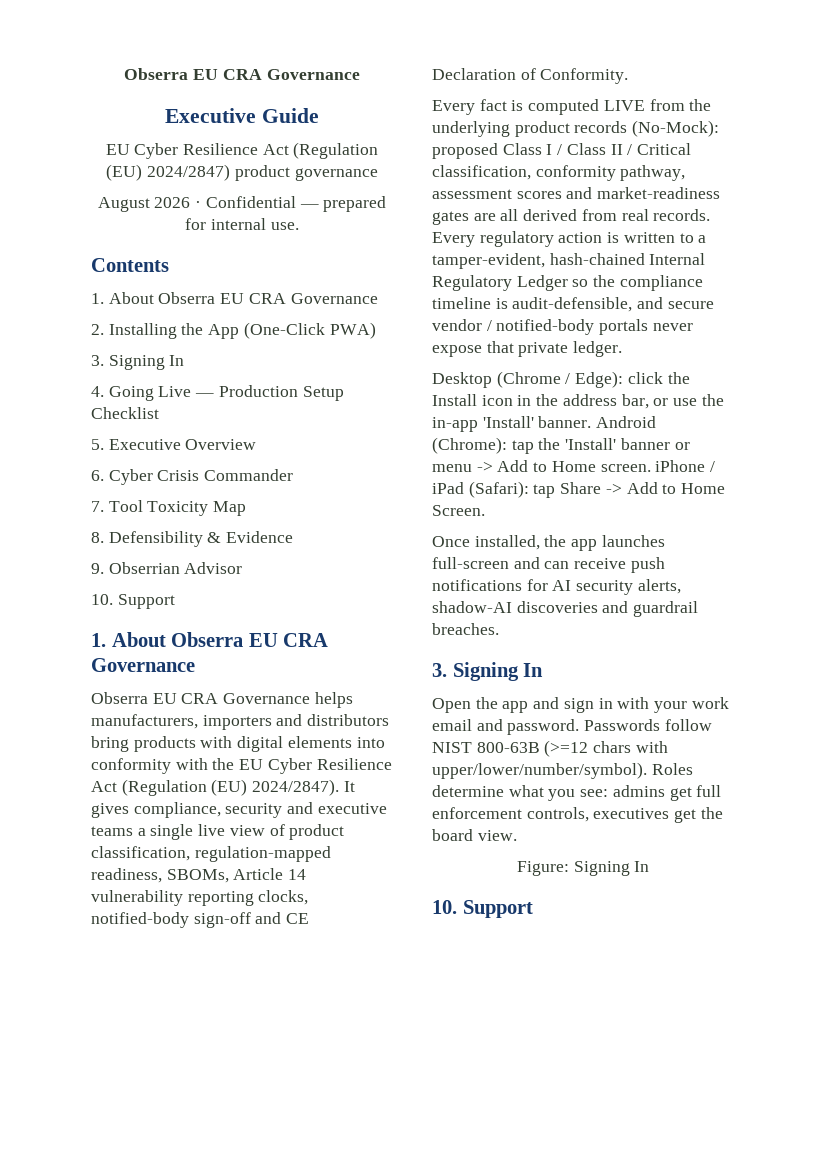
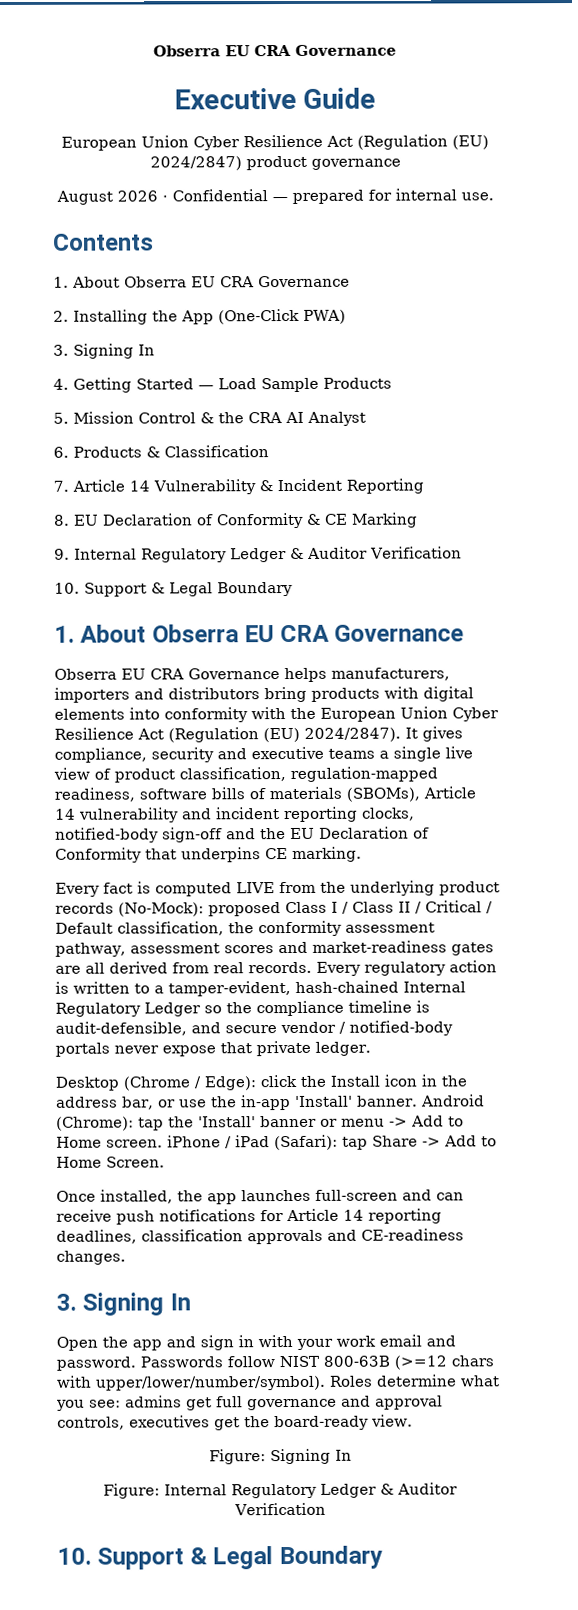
[105,144,130,155] EU -> [61,135,189,151] European Union
[108,385,344,401] [91,407,159,419] [91,439,257,450] [91,469,294,485] [91,500,247,516] [91,531,294,547] [91,562,243,574] [91,594,175,609] Going Live — Production Setup Checklist // 5. Executive Overview // 6. Cyber Crisis Commander // 7. Tool Toxicity Map // 8. Defensibility & Evidence // 9. Obserrian Advisor // 10. Support -> [73,377,392,393] [53,411,366,426] [53,445,269,458] [53,478,424,495] [53,512,418,529] [54,546,462,563] [54,581,293,597] Getting Started — Load Sample Products // 5. Mission Control & the CRA AI Analyst // 6. Products & Classification // 7. Article 14 Vulnerability & Incident Reporting // 8. EU Declaration of Conformity & CE Marking // 9. Internal Regulatory Ledger & Auditor Verification // 10. Support & Legal Boundary
[239,759,264,770] EU -> [320,706,448,722] European Union
[166,869,229,883] SBOMs, -> [139,786,420,802] software bills of materials (SBOMs),
(183, 898) none -> [182,807,280,820] and incident
[286,913,310,924] [432,68,629,84] CE Declaration of Conformity. -> [260,826,430,840] [55,846,362,863] the EU Declaration of Conformity that underpins CE marking.
[432,165,616,181] classification, conformity -> [486,901,493,914] [55,920,435,937] / Default classification, the conformity assessment
[552,579,681,595] [432,601,699,617] [432,623,499,635] AI security alerts, shadow-AI discoveries and guardrail breaches. -> [286,1208,442,1224] [56,1228,464,1245] [56,1250,126,1265] Article 14 reporting deadlines, classification approvals and CE-readiness changes.
[432,807,522,819] enforcement -> [247,1395,443,1411] governance and approval
[432,829,473,841] board -> [274,1415,369,1431] board-ready
[432,900,533,918] // 10. Support -> [103,1482,458,1499] [233,1502,326,1516] [57,1545,383,1570] // Figure: Internal Regulatory Ledger & Auditor Verification // 10. Support & Legal Boundary

